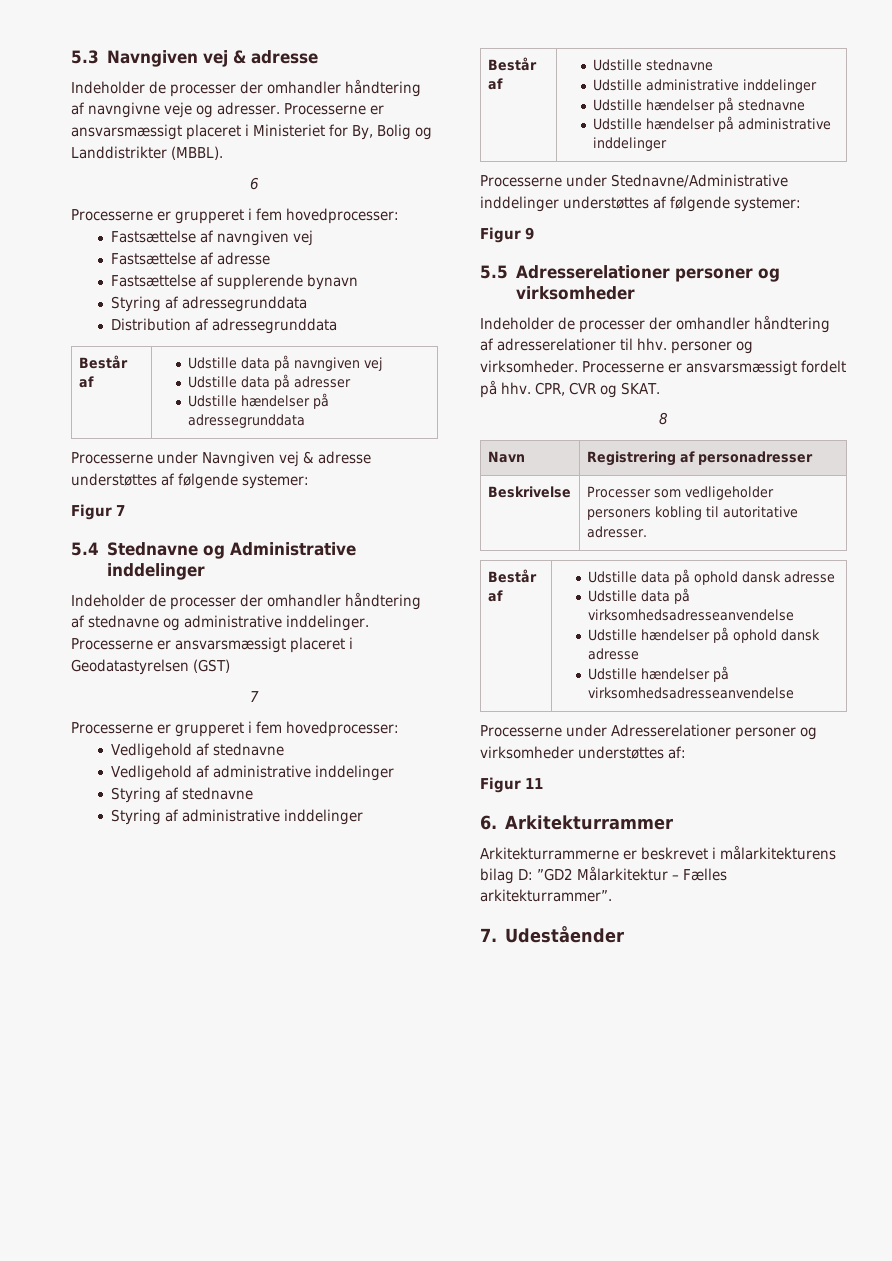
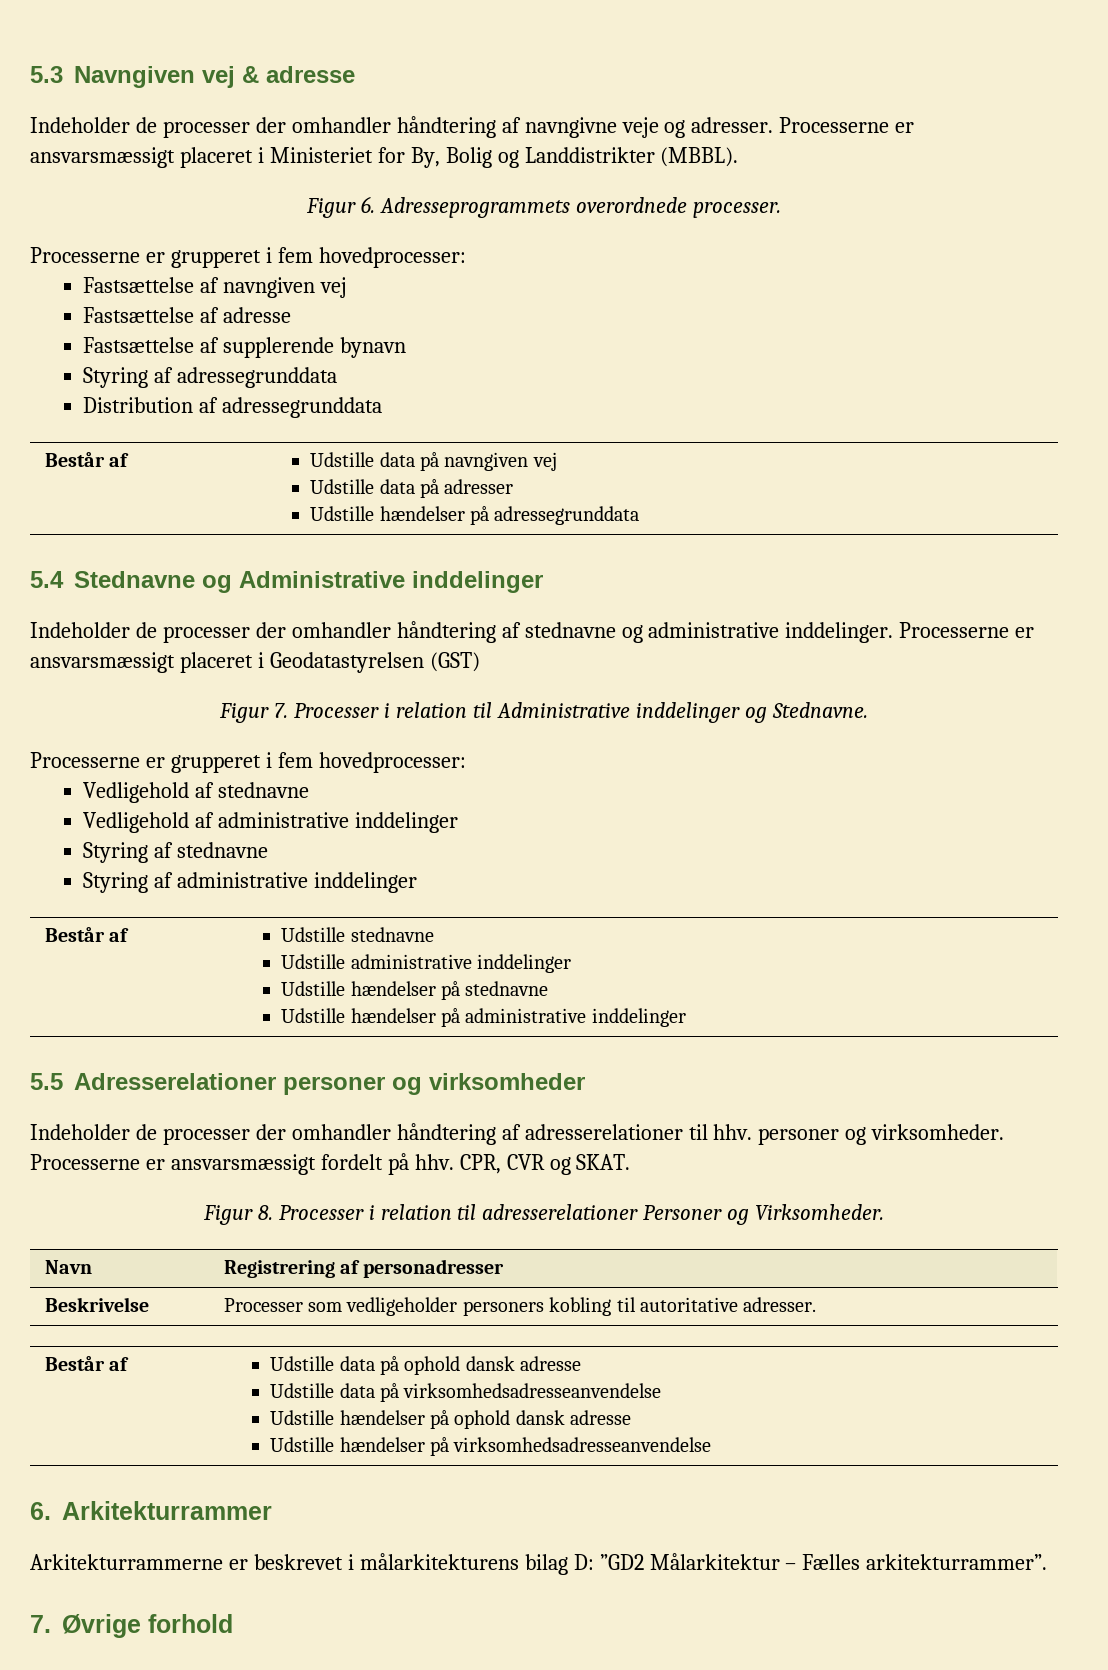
[250,177,259,190] 6 -> [306,196,781,218] Figur 6. Adresseprogrammets overordnede processer.
[71,451,372,467] [71,473,310,489] [71,504,126,520] // Processerne under Navngiven vej & adresse understøttes af følgende systemer: // Figur 7 -> (640, 515) none
[250,691,259,702] 7 -> [219,702,868,723] Figur 7. Processer i relation til Administrative inddelinger og Stednavne.
[480,174,789,188] [480,196,802,212] [480,227,535,243] // Processerne under Stednavne/Administrative inddelinger understøttes af følgende systemer: // Figur 9 -> (686, 1017) none
[659,412,668,425] 8 -> [202,1204,885,1225] Figur 8. Processer i relation til adresserelationer Personer og Virksomheder.
[480,724,818,740] [480,746,687,759] [480,777,544,793] // Processerne under Adresserelationer personer og virksomheder understøttes af: // Figur 11 -> (712, 1444) none
[504,926,624,943] Udeståender -> [62,1614,233,1638] Øvrige forhold

